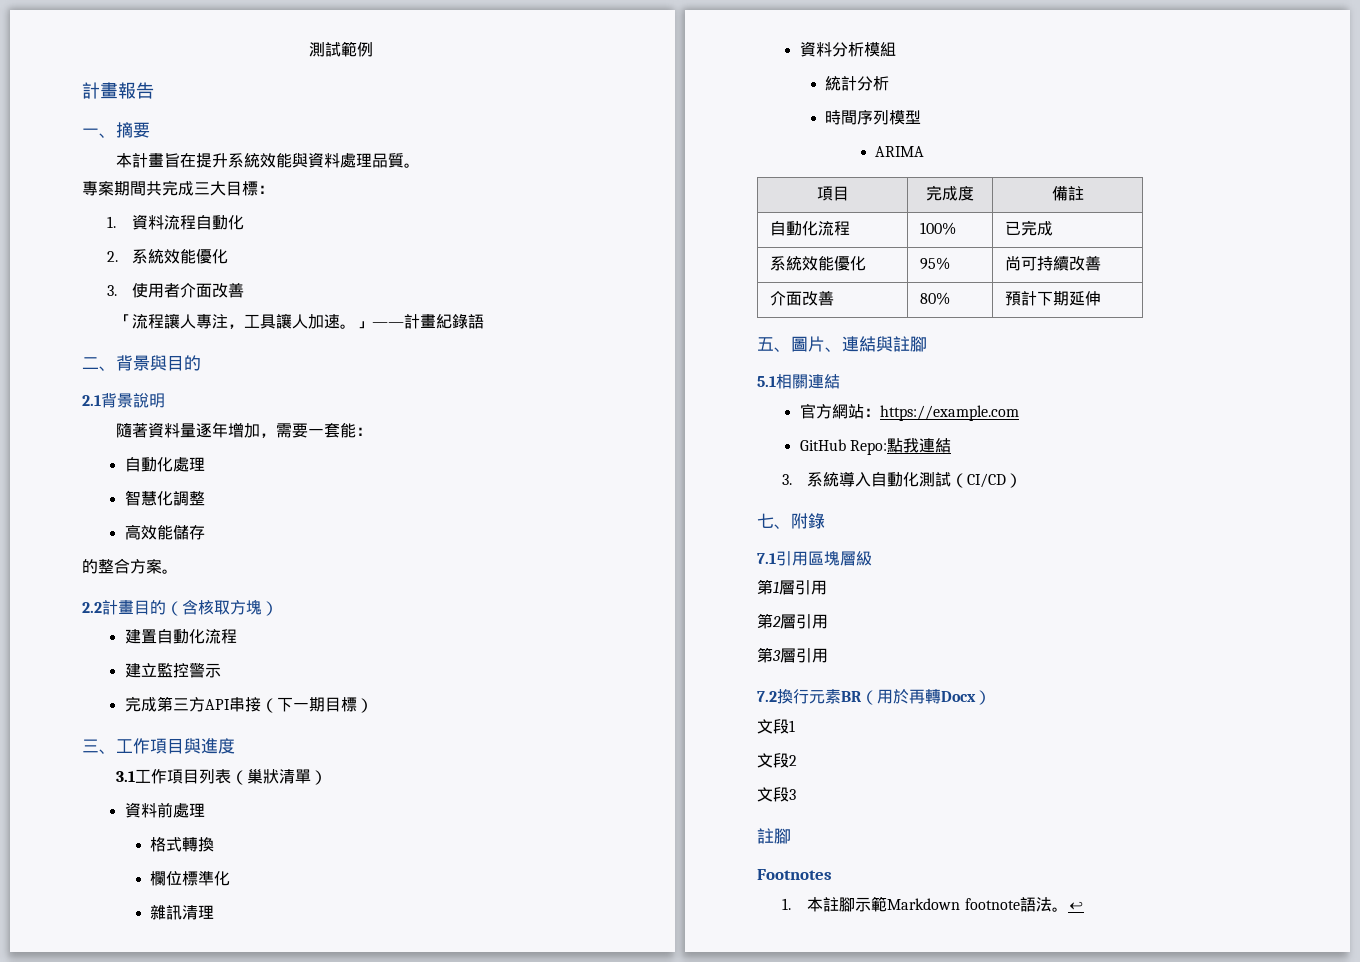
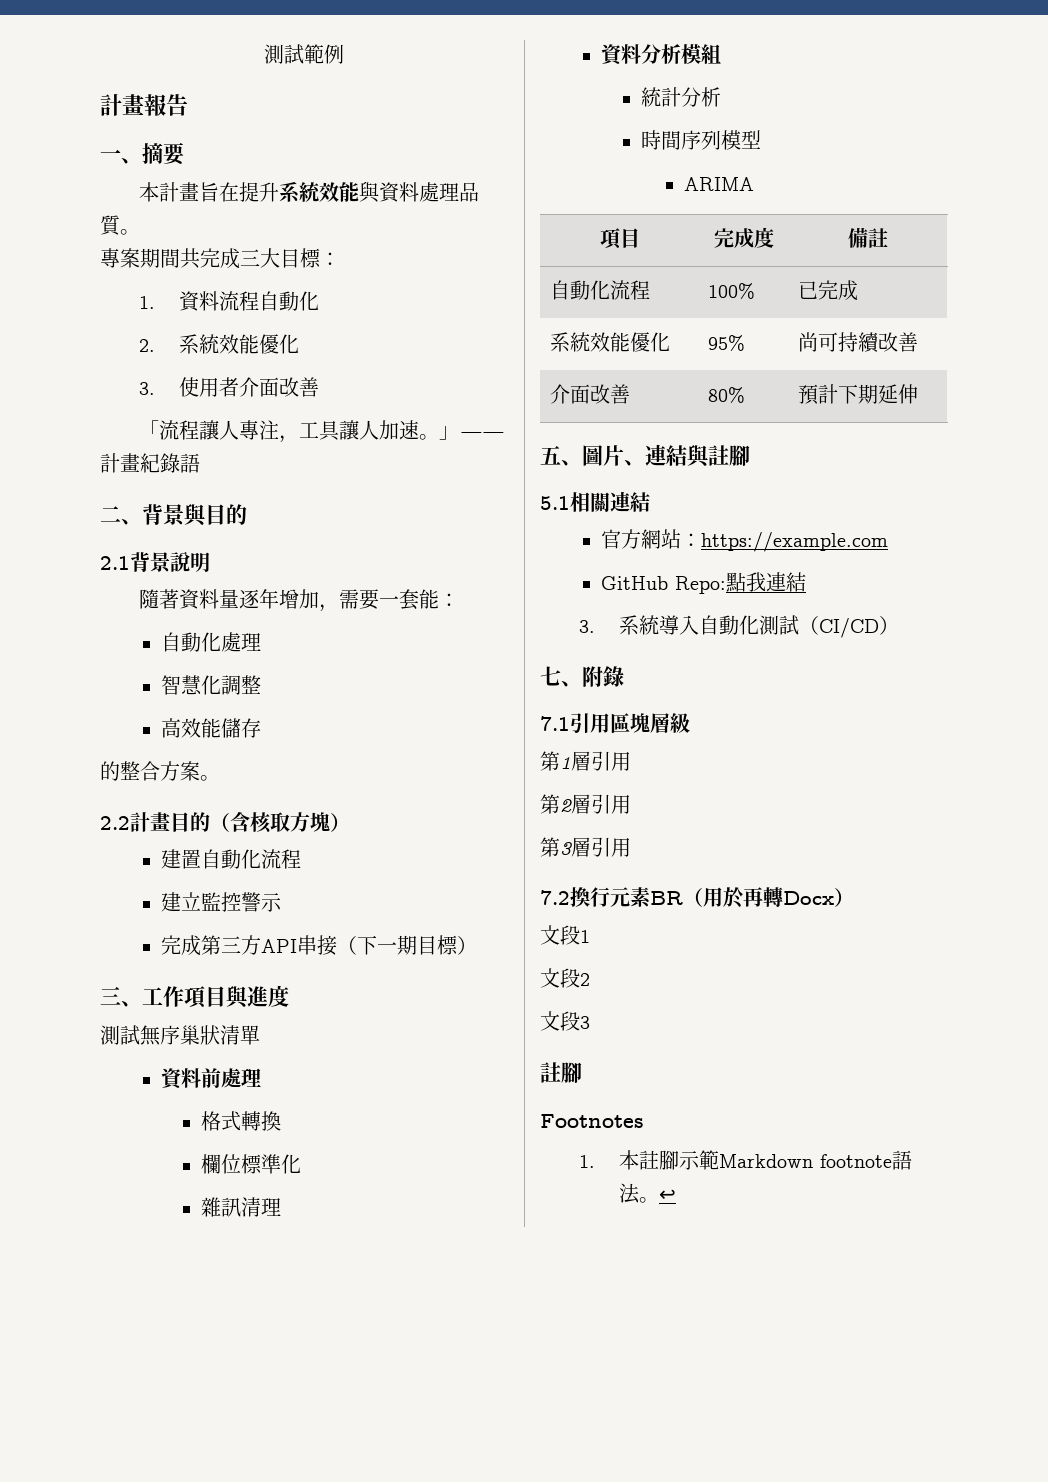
[115,769,247,785] 3.1工作項目列表（ -> [100,1025,180,1046] 測試無序
[310,770,327,785] ） -> (260, 1035) none

